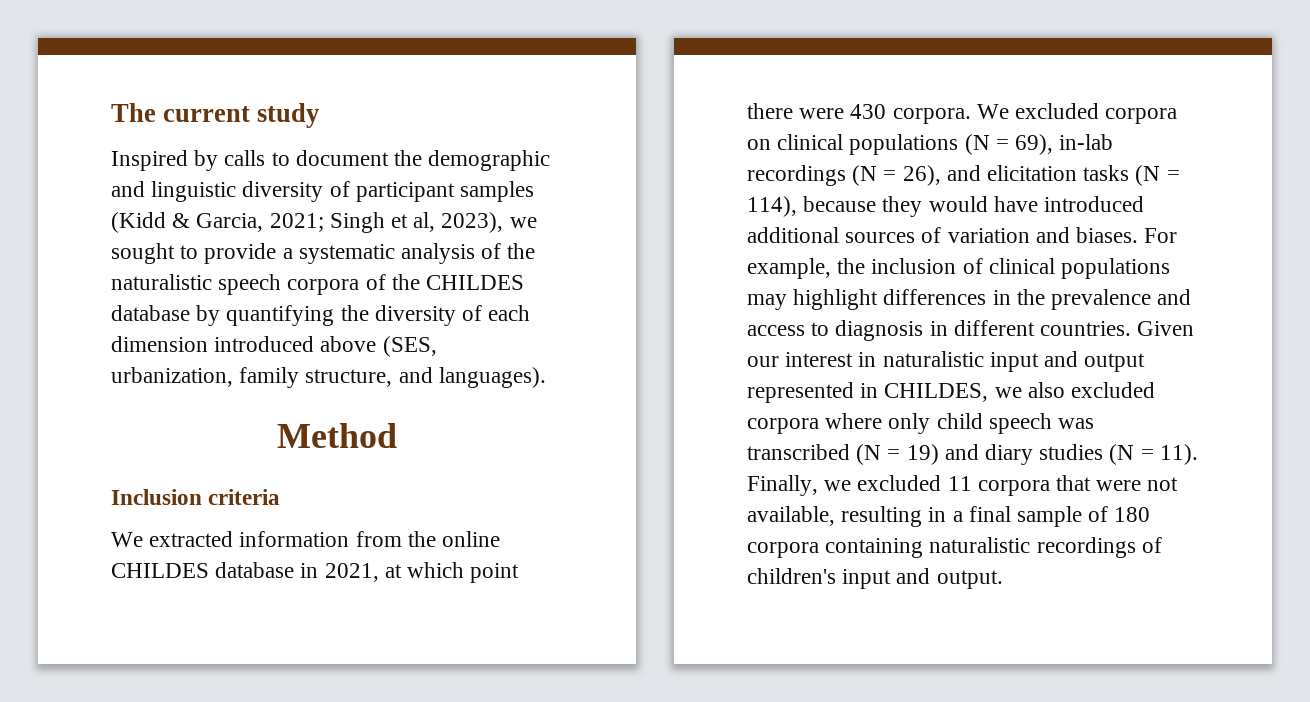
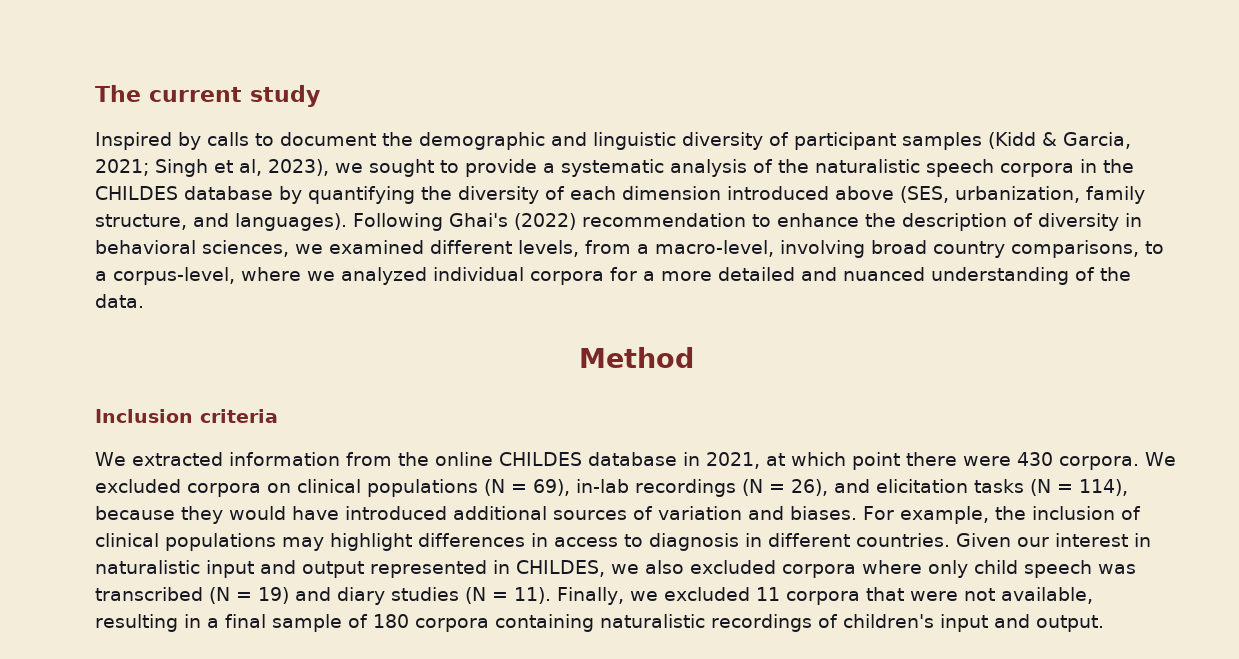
[365,274,386,290] of -> [1080,159,1097,173] in
(546, 377) none -> [353,213,1142,231] [95,240,1164,258] [95,267,1131,285] [95,294,144,308] Following Ghai's (2022) recommendation to enhance the description of diversity in behavioral sciences, we examined different levels, from a macro-level, involving broad country comparisons, to a corpus-level, where we analyzed individual corpora for a more detailed and nuanced understanding of the data.
[1016,289,1192,310] the prevalence and -> (548, 540) none

